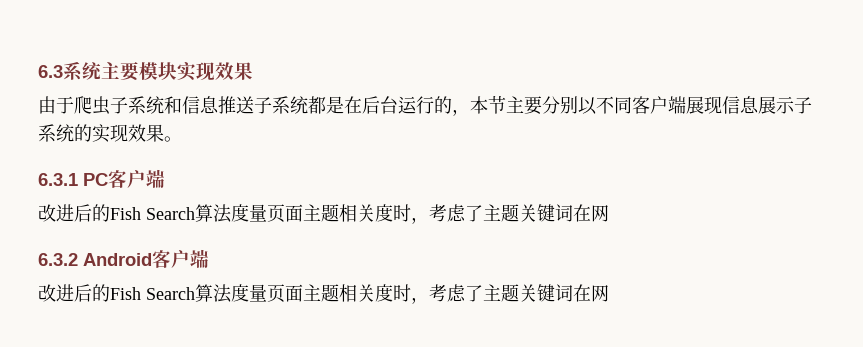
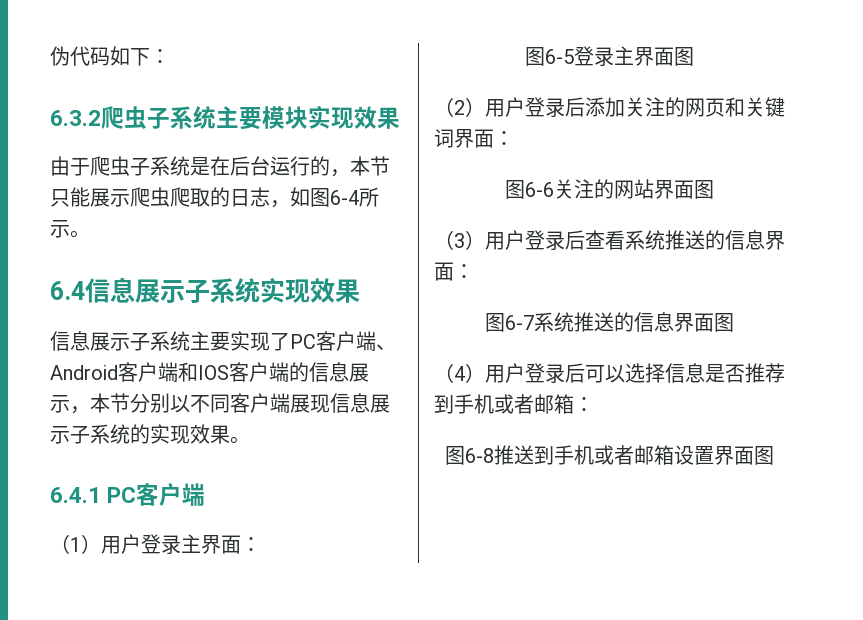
[38,65,63,78] 6.3 -> [50,46,170,66] [50,106,170,129] 伪代码如下： // 6.3.2爬虫子
[164,96,326,114] 和信息推送子系统都 -> (190, 166) none
[506,96,542,115] 主要 -> [50,187,379,208] [50,220,90,238] [50,277,360,304] [50,331,396,351] [50,362,369,382] [50,393,130,414] 只能展示爬虫爬取的日志，如图6-4所示。 // 6.4信息展示子系统实现效果 // 信息展示子系统主要实现了PC客户端、Android客户端和IOS客户端的信息展示，本节
[38,173,78,186] 6.3.1 -> [50,487,101,503] 6.4.1
[38,204,609,224] [38,249,209,268] [38,284,609,304] 改进后的Fish Search算法度量页面主题相关度时，考虑了主题关键词在网 // 6.3.2 Android客户端 // 改进后的Fish Search算法度量页面主题相关度时，考虑了主题关键词在网 -> [50,534,261,554] [525,46,694,66] [434,97,785,117] [434,129,514,148] [505,179,714,199] [434,230,785,250] [434,262,474,281] [485,312,734,332] [434,363,785,383] [434,394,594,414] [445,445,774,465] （1）用户登录主界面： // 图6-5登录主界面图 // （2）用户登录后添加关注的网页和关键词界面： // 图6-6关注的网站界面图 // （3）用户登录后查看系统推送的信息界面： // 图6-7系统推送的信息界面图 // （4）用户登录后可以选择信息是否推荐到手机或者邮箱： // 图6-8推送到手机或者邮箱设置界面图

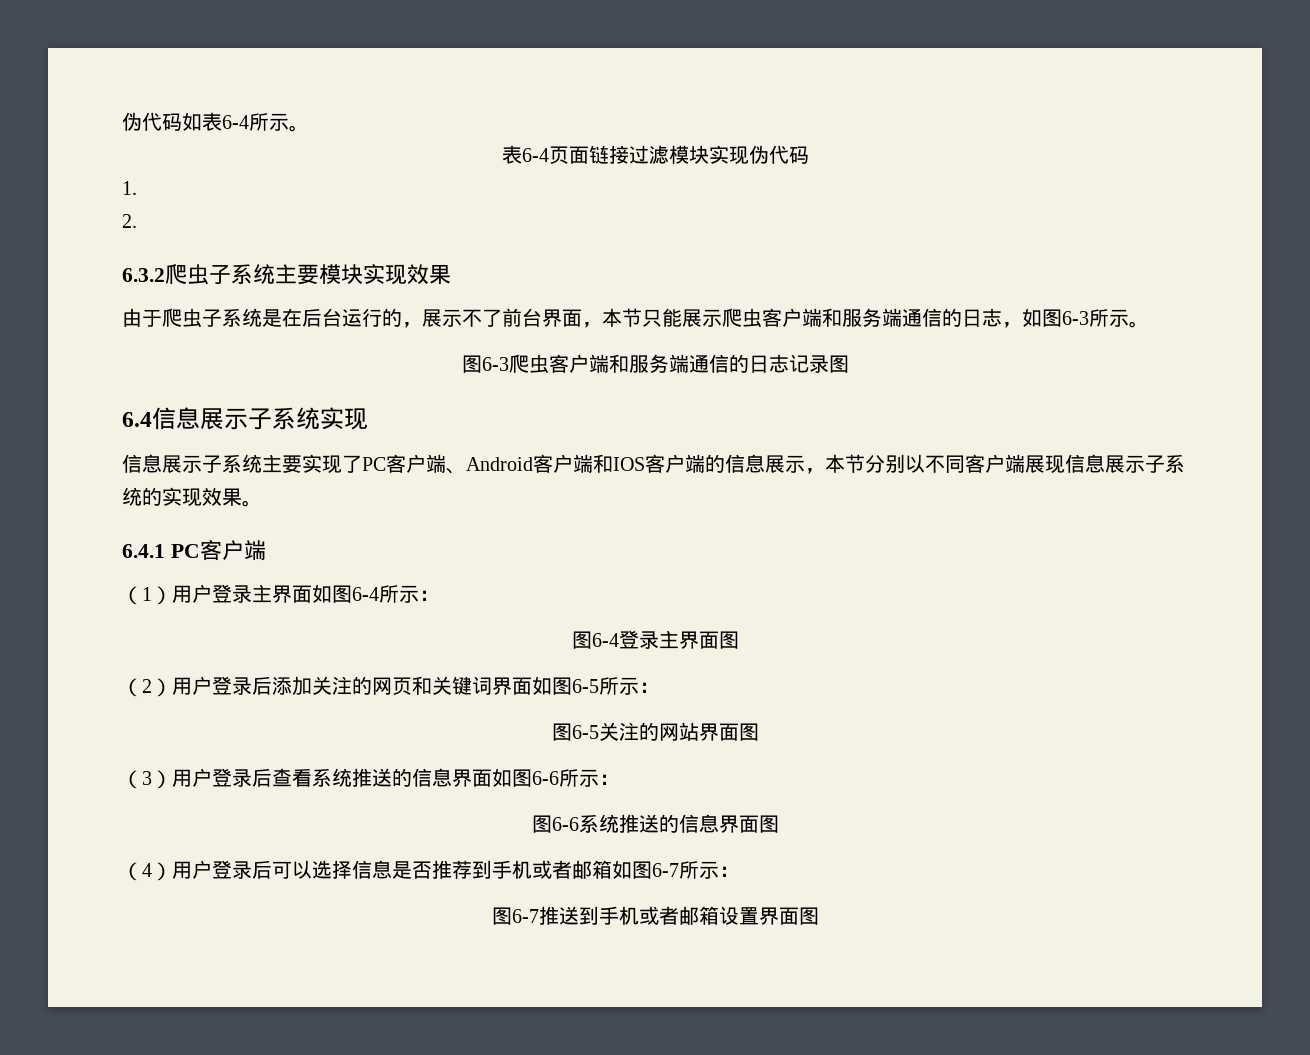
[130,48,170,66] 下： -> [202,112,309,132] [501,145,809,165] [122,181,137,195] [122,214,137,228] 表6-4所示。 // 表6-4页面链接过滤模块实现伪代码 // 1. // 2.
[350,156,390,176] [50,187,210,207] 本节只能展示爬虫爬取 -> [422,308,942,328] 展示不了前台界面，本节只能展示爬虫客户端和服务端通信
[330,187,379,207] [50,220,90,238] 6-4所示。 -> [1062,309,1149,328] [461,354,849,374] 6-3所示。 // 图6-3爬虫客户端和服务端通信的日志记录图
[310,278,360,303] 效果 -> (368, 419) none
[241,537,261,552] [525,47,574,66] ： // 图6-5 -> [312,584,439,603] [571,631,619,649] 如图6-4所示： // 图6-4
[494,131,514,146] [505,180,554,199] ： // 图6-6 -> [532,676,659,695] [551,723,599,741] 如图6-5所示： // 图6-5
[454,264,474,279] [485,313,534,332] ： // 图6-7 -> [492,768,619,787] [531,815,579,833] 如图6-6所示： // 图6-6
[574,397,594,412] [445,446,494,465] ： // 图6-8 -> [612,860,739,879] [491,907,539,925] 如图6-7所示： // 图6-7

